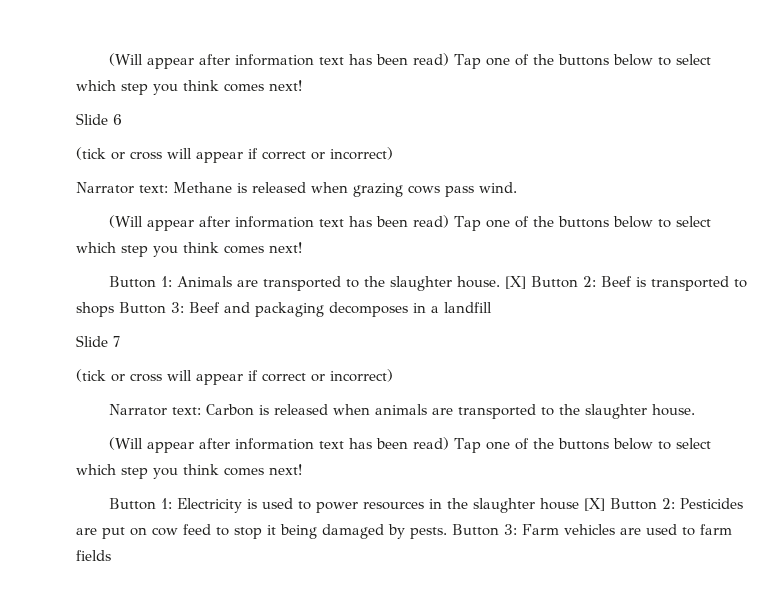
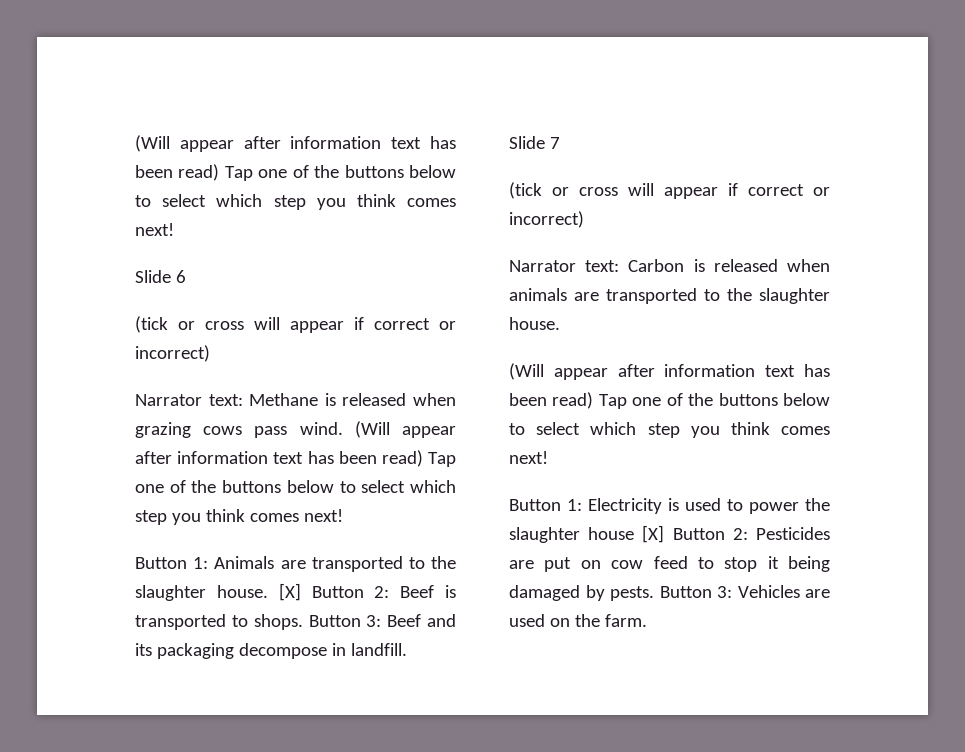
(517, 187) // -> (343, 428) none
[76,302,114,317] shops -> [253,614,303,630] shops.
[255,302,492,317] packaging decomposes in a landfill -> [135,643,407,659] its packaging decompose in landfill.
[363,499,443,510] resources in -> (799, 508) none
[522,524,732,536] [76,550,111,561] Farm vehicles are used to farm fields -> [737,585,830,598] [509,614,647,627] Vehicles are used on the farm.

